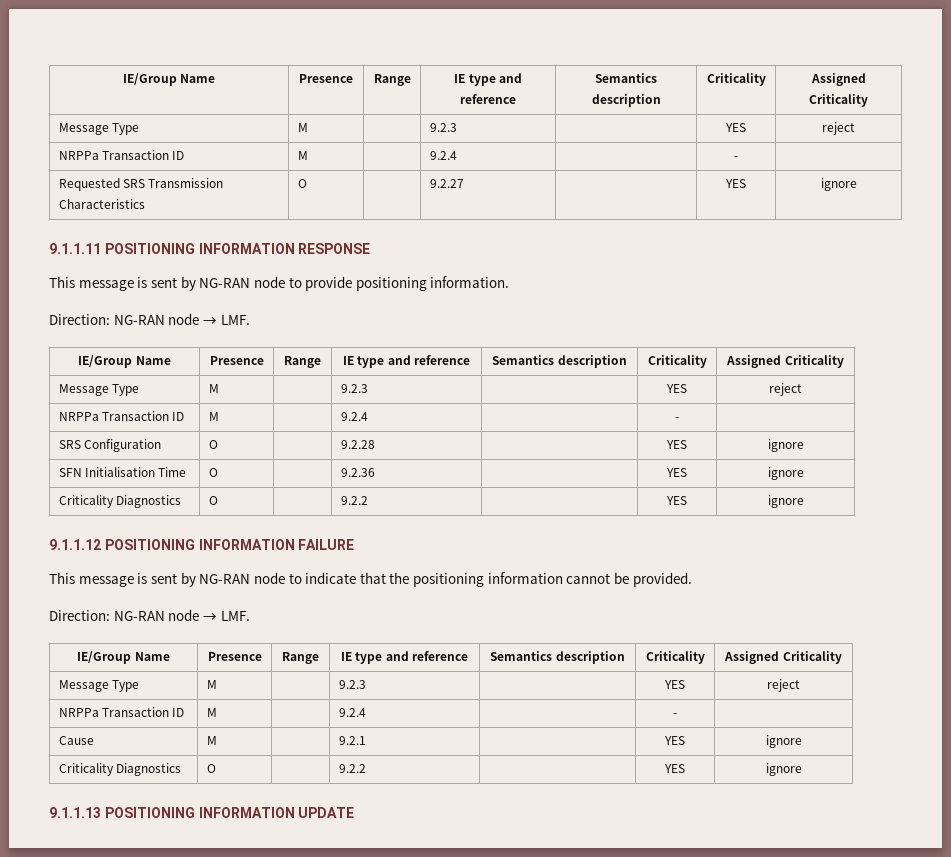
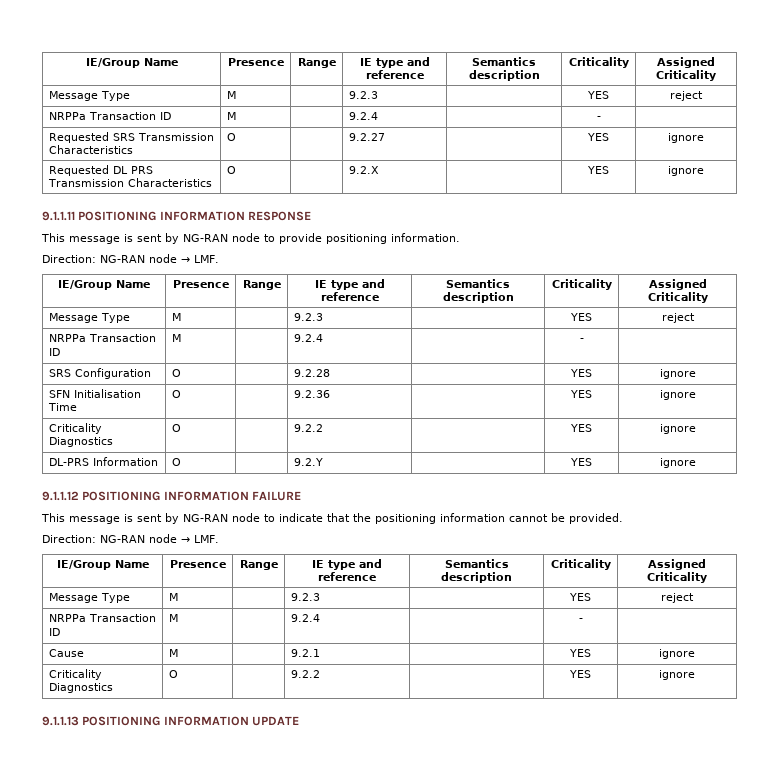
(857, 184) none -> [48,165,153,176] [47,178,212,187] [226,166,236,174] [348,166,379,174] [587,166,609,174] [668,166,704,176] // Requested DL PRS Transmission Characteristics | O | | 9.2.X | | YES | ignore
(804, 501) none -> [48,457,158,466] [171,458,181,466] [293,458,323,466] [570,458,592,466] [659,458,696,468] // DL-PRS Information | O | | 9.2.Y | | YES | ignore

